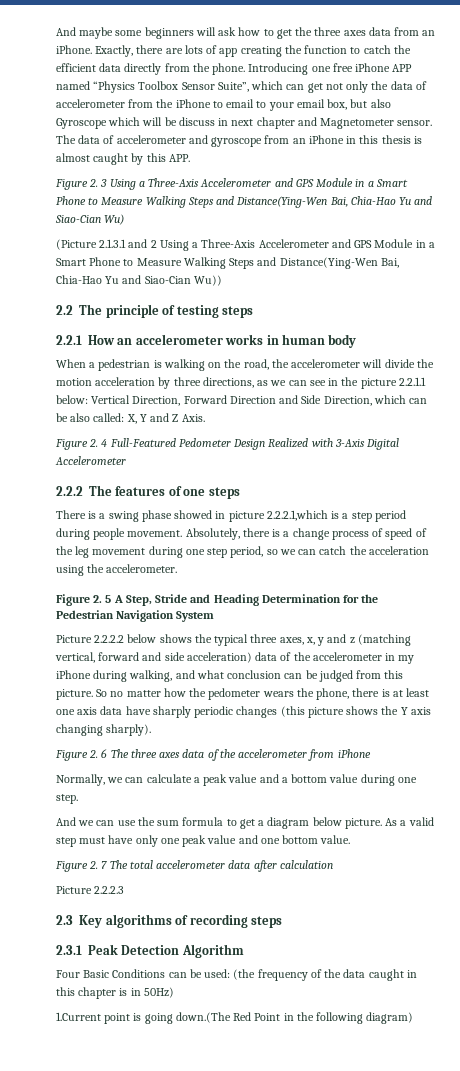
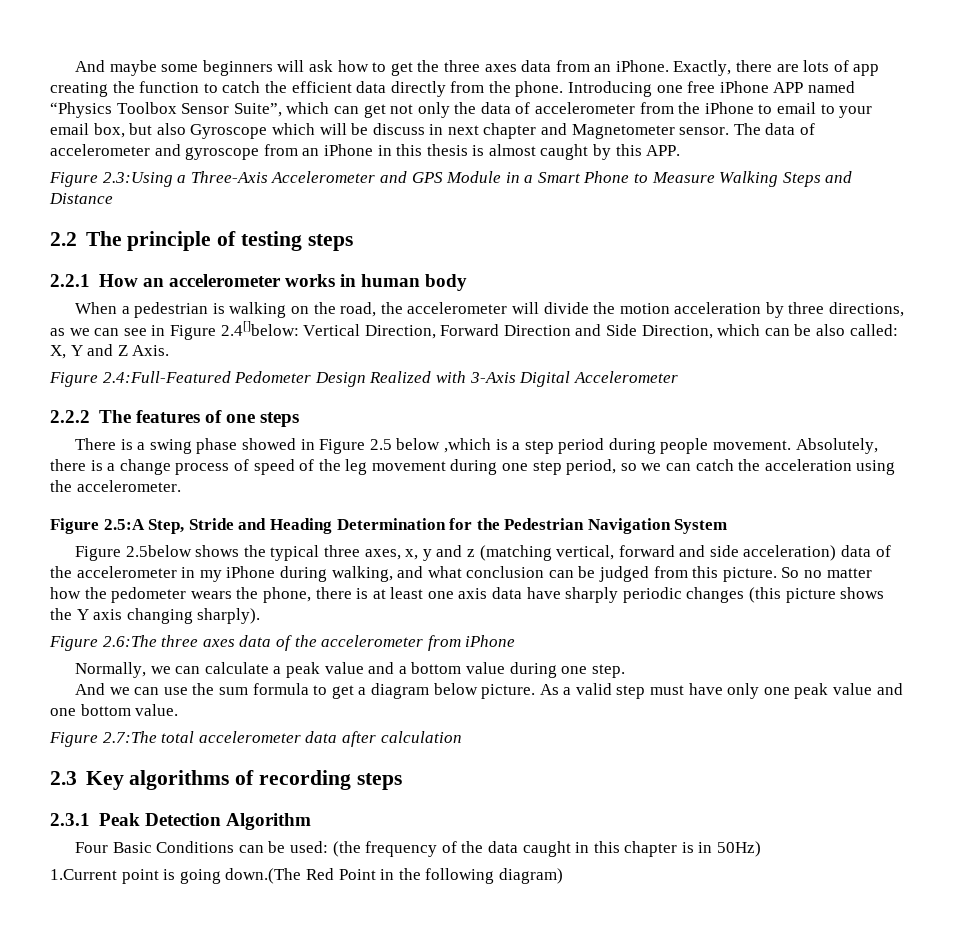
[89,179,136,190] 2. 3 Using -> [102,172,173,187] 2.3:Using
[236,196,433,208] [55,214,125,225] [56,239,435,251] [56,257,399,269] [56,275,222,286] Distance(Ying-Wen Bai, Chia-Hao Yu and Siao-Cian Wu) // (Picture 2.1.3.1 and 2 Using a Three-Axis Accelerometer and GPS Module in a Smart Phone to Measure Walking Steps and Distance(Ying-Wen Bai, Chia-Hao Yu and Siao-Cian Wu)) -> [49,193,113,204] Distance
[341,377,426,389] [56,395,88,404] the picture 2.2.1.1 below: -> [169,321,299,340] Figure 2.4[]below:
[89,438,176,447] 2. 4 Full-Featured -> [102,371,231,383] 2.4:Full-Featured
[228,510,328,522] picture 2.2.2.1,which -> [319,438,491,454] Figure 2.5 below ,which
[93,595,123,603] 2. 5 A -> [103,519,145,530] 2.5:A
[56,634,157,643] Picture 2.2.2.2 below -> [75,545,192,561] Figure 2.5below
[89,749,129,758] 2. 6 The -> [102,635,157,647] 2.6:The
[89,860,128,869] 2. 7 The -> [102,731,157,743] 2.7:The
[56,886,125,894] // Picture 2.2.2.3 -> (462, 737) none

